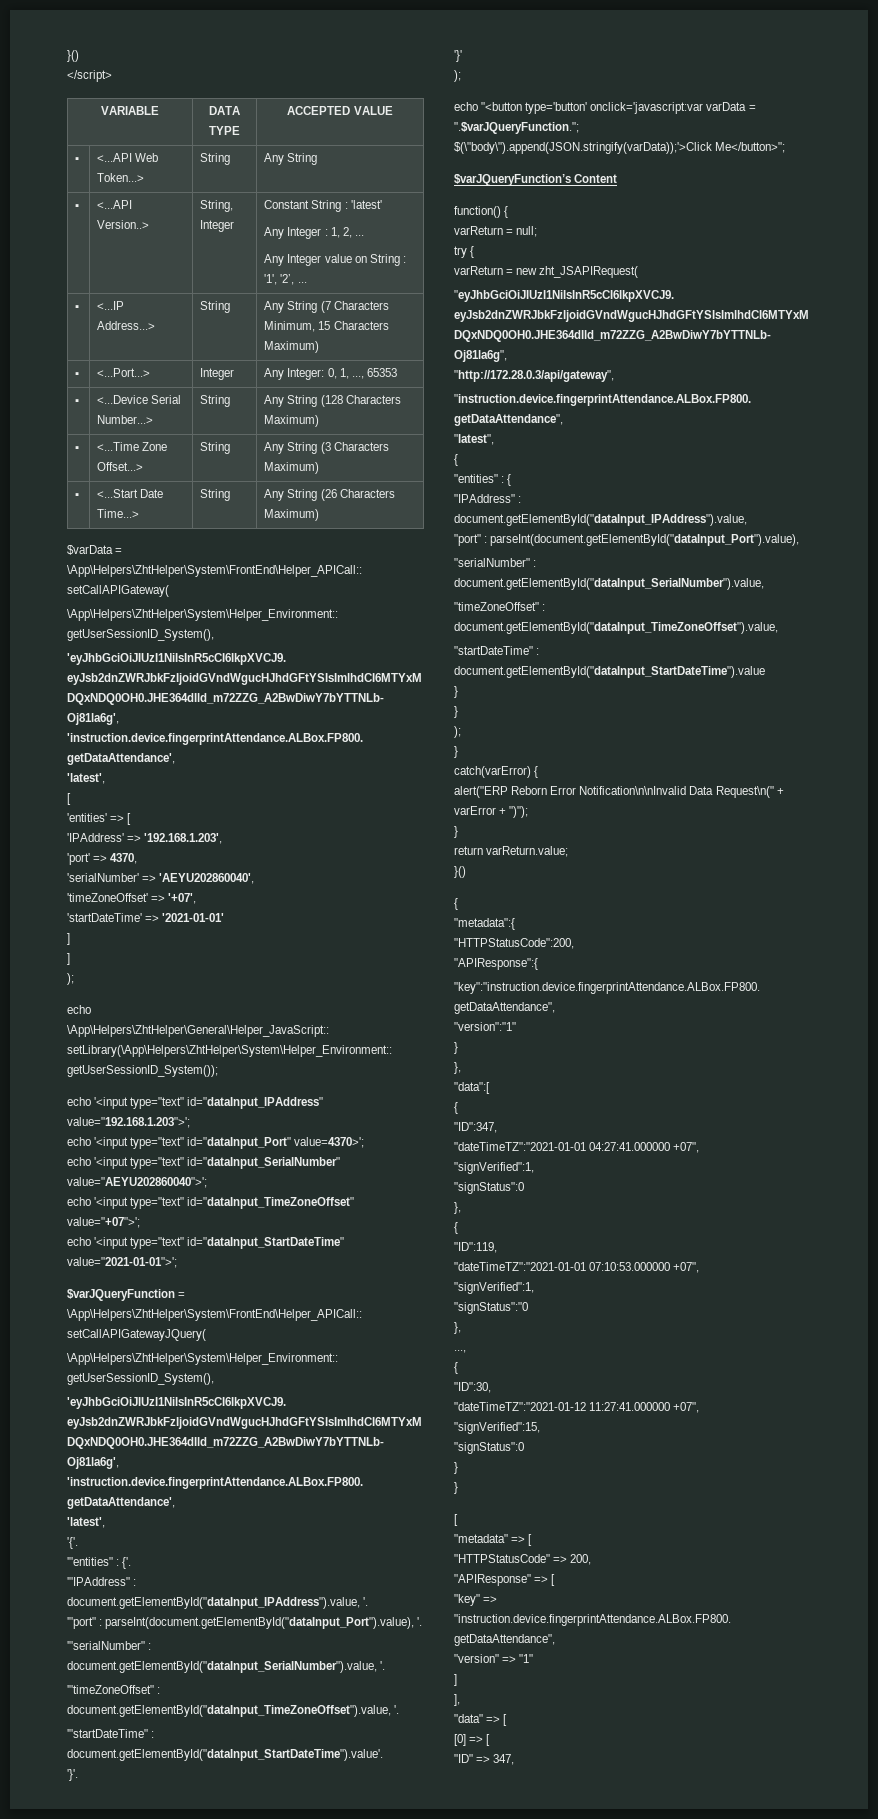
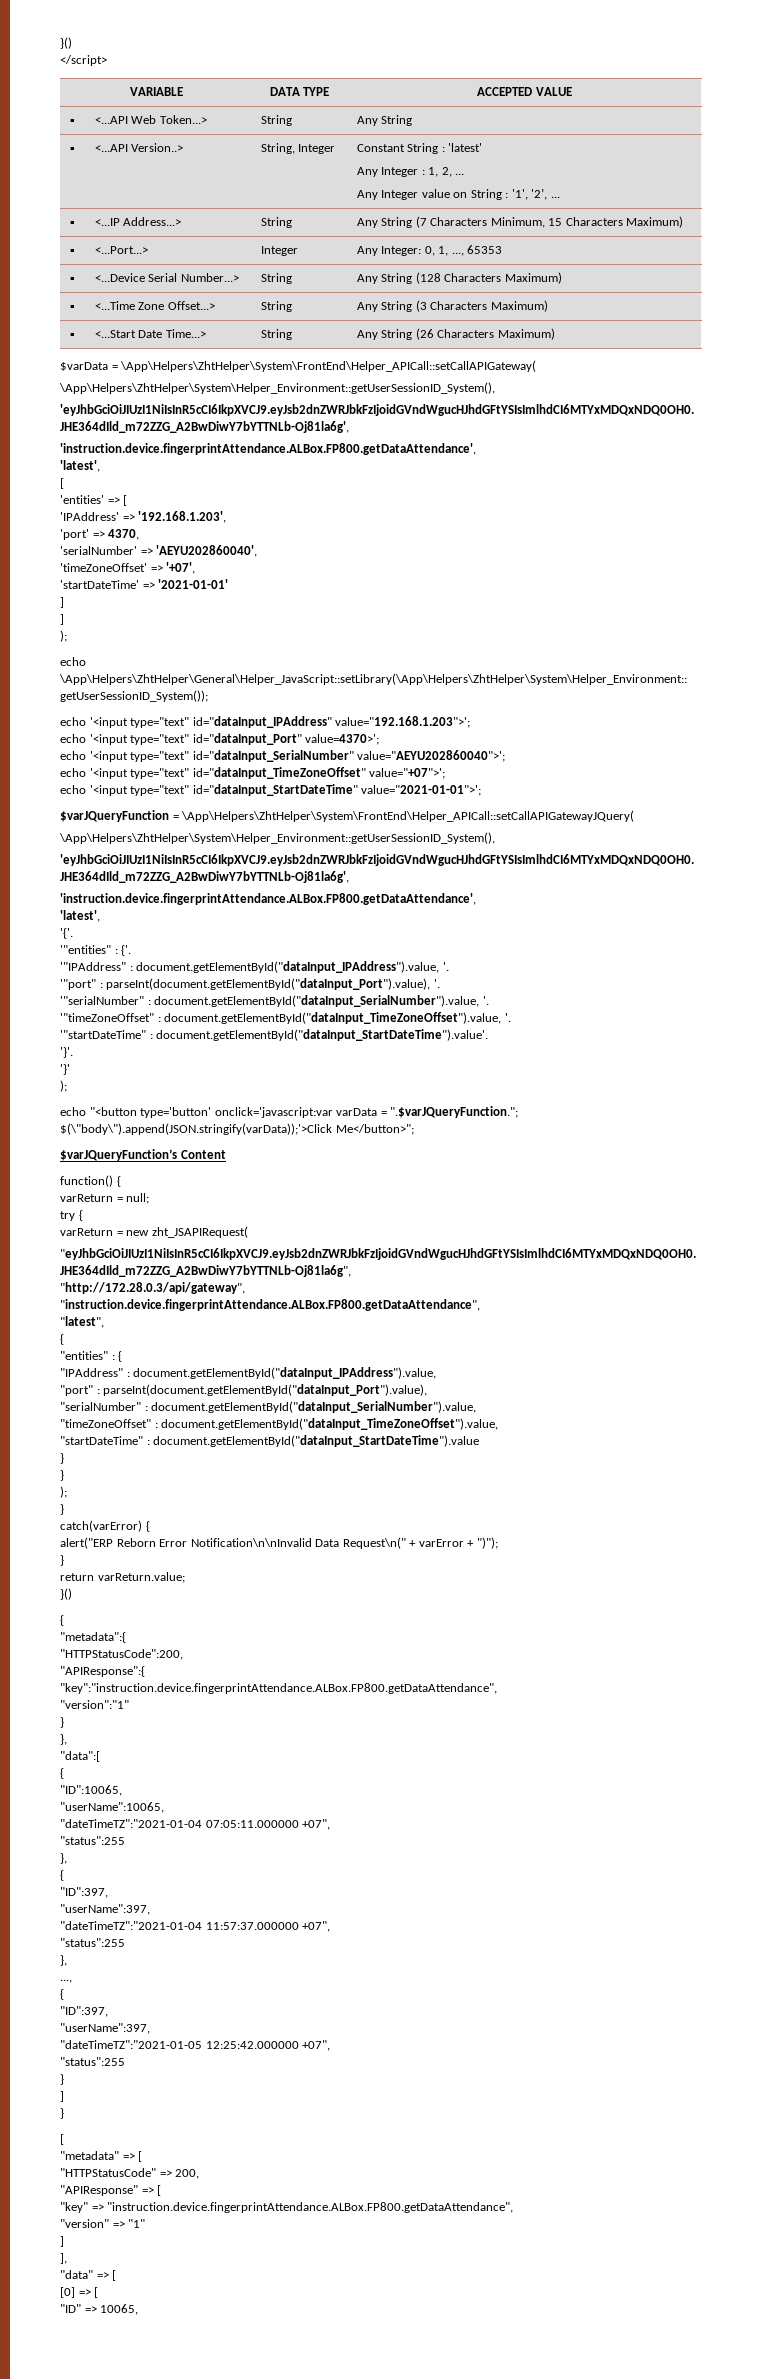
[454,1122,497,1133] [454,1142,700,1153] [454,1162,534,1174] [454,1182,524,1194] "ID":347, // "dateTimeTZ":"2021-01-01 04:27:41.000000 +07", // "signVerified":1, // "signStatus":0 -> [60,1785,122,1796] [60,1802,164,1813] [60,1819,331,1830] [60,1836,125,1845] "ID":10065, // "userName":10065, // "dateTimeTZ":"2021-01-04 07:05:11.000000 +07", // "status":255
[454,1242,497,1253] [454,1262,700,1273] [454,1282,534,1294] [454,1302,528,1314] "ID":119, // "dateTimeTZ":"2021-01-01 07:10:53.000000 +07", // "signVerified":1, // "signStatus":"0 -> [60,1887,108,1898] [60,1904,150,1915] [60,1921,331,1932] [60,1938,125,1947] "ID":397, // "userName":397, // "dateTimeTZ":"2021-01-04 11:57:37.000000 +07", // "status":255
[454,1382,491,1393] [454,1402,700,1413] [454,1422,540,1434] [454,1442,524,1454] [454,1462,458,1474] "ID":30, // "dateTimeTZ":"2021-01-12 11:27:41.000000 +07", // "signVerified":15, // "signStatus":0 // } -> [60,2006,108,2017] [60,2023,150,2034] [60,2040,331,2051] [60,2057,125,2066] [60,2074,64,2085] [60,2091,64,2102] "ID":397, // "userName":397, // "dateTimeTZ":"2021-01-05 12:25:42.000000 +07", // "status":255 // } // ]
[493,1754,515,1765] 347, -> [100,2304,139,2315] 10065,

